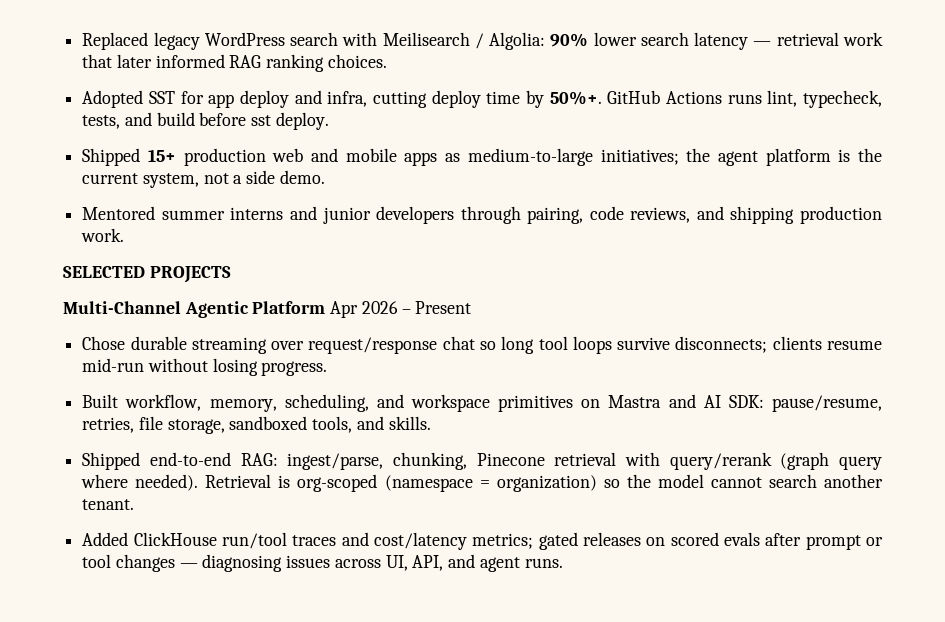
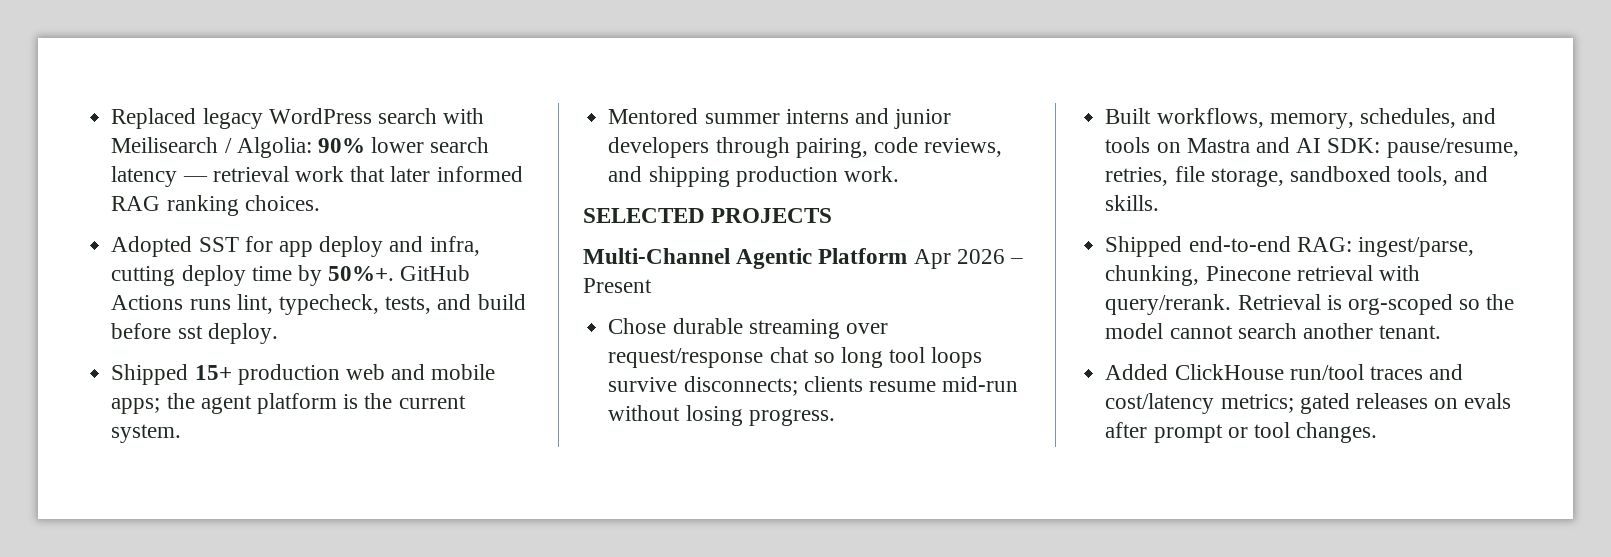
[404,148,679,166] apps as medium-to-large initiatives; -> [111,398,161,414] apps;
[142,170,325,188] system, not a side demo. -> [111,424,182,443] system.
[125,394,574,412] workflow, memory, scheduling, and workspace primitives -> [1156,108,1497,129] [1105,137,1151,153] workflows, memory, schedules, and tools
[669,452,882,470] [81,474,597,492] query/rerank (graph query where needed). Retrieval is org-scoped (namespace = organization) -> [1105,294,1453,315] query/rerank. Retrieval is org-scoped
[670,532,719,546] scored -> (1459, 403) none
[115,554,563,572] changes — diagnosing issues across UI, API, and agent runs. -> [1296,422,1378,443] changes.

